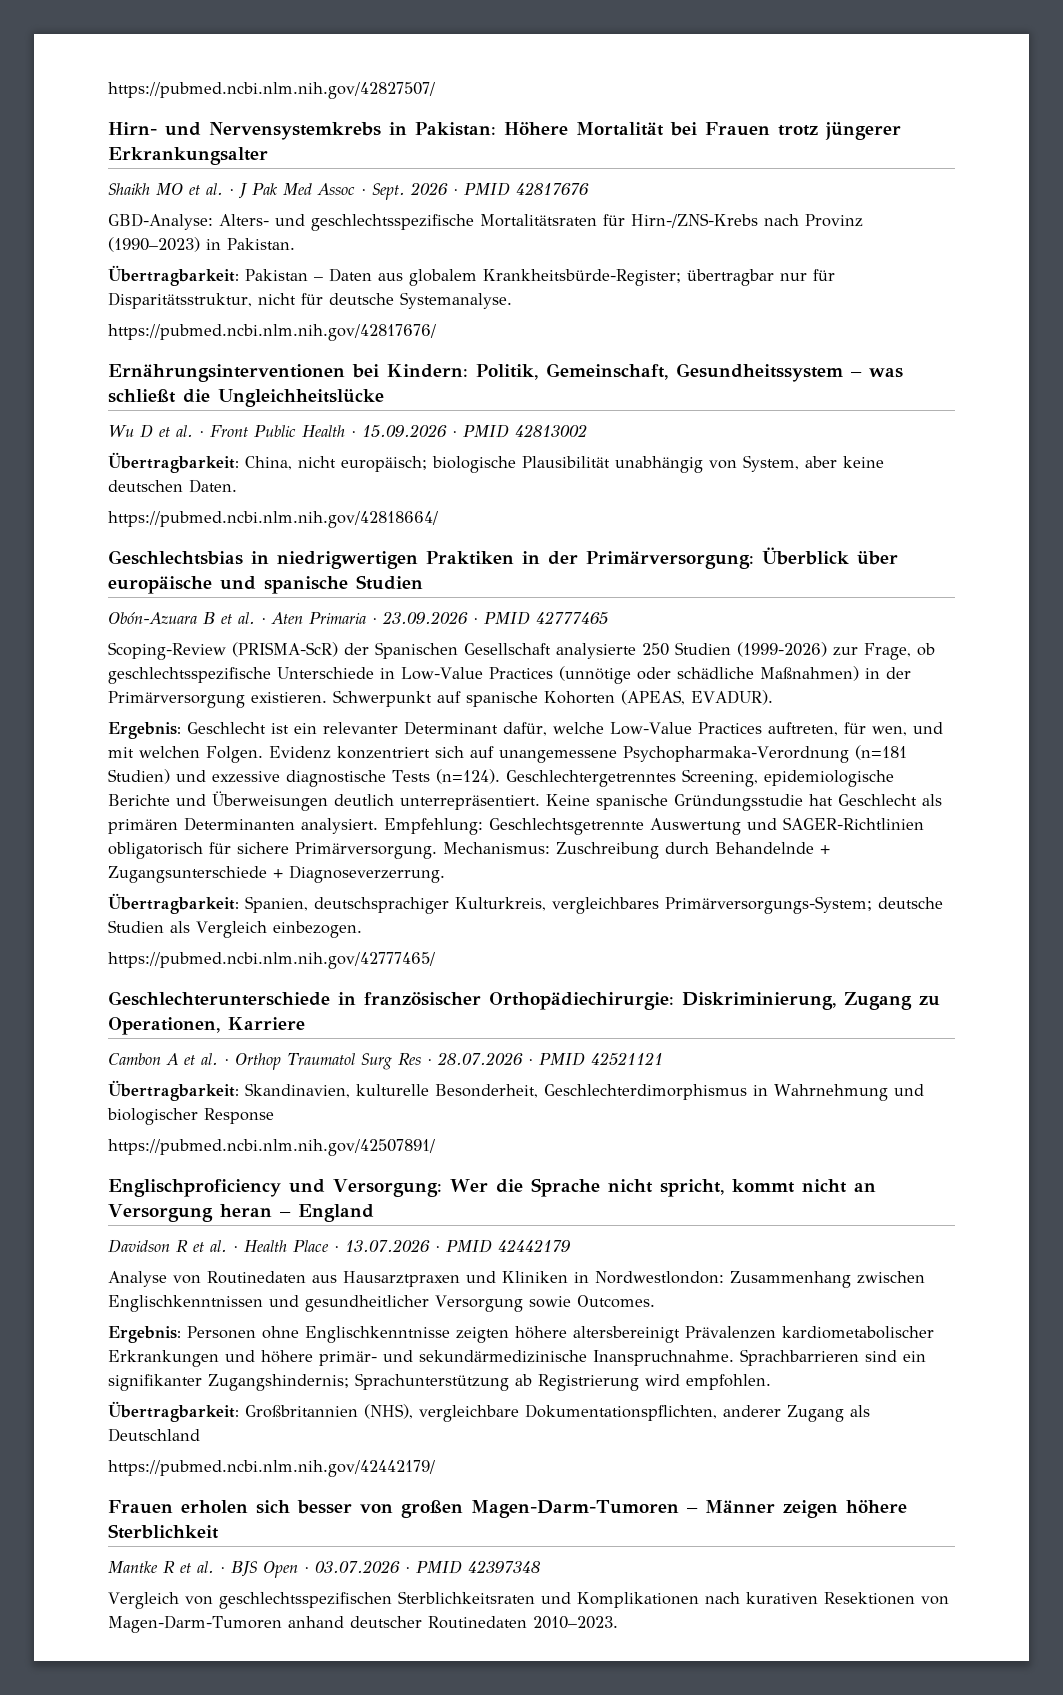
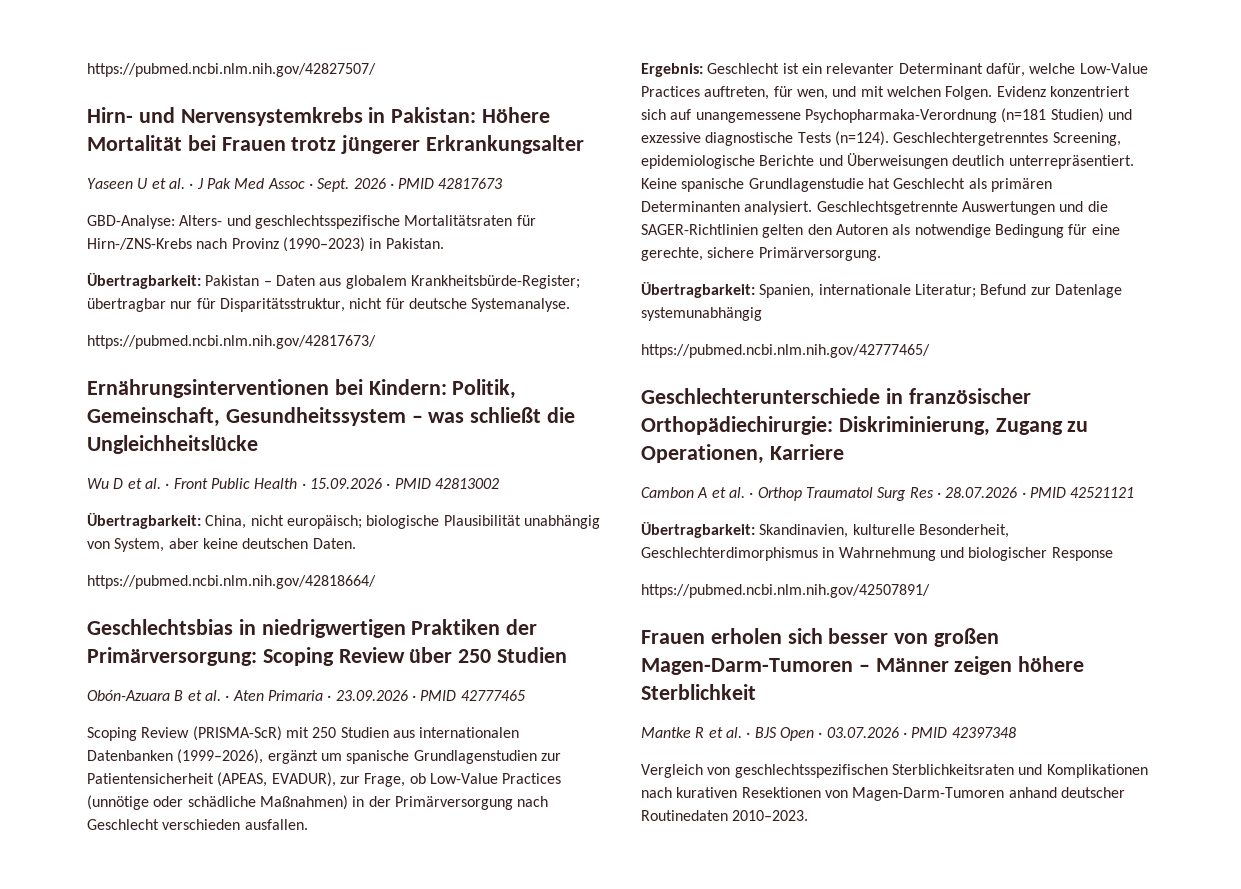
[108,183,183,195] Shaikh MO -> [87,178,148,189] Yaseen U
[515,182,589,195] 42817676 -> [438,178,503,189] 42817673
[108,324,436,341] https://pubmed.ncbi.nlm.nih.gov/42817676/ -> [87,335,376,349] https://pubmed.ncbi.nlm.nih.gov/42817673/
[522,551,540,564] in -> (501, 627) none
[762,547,898,565] [108,576,348,594] Überblick über europäische und spanische -> [262,647,492,666] Scoping Review über 250
[108,642,935,660] [108,667,395,684] Scoping-Review (PRISMA-ScR) der Spanischen Gesellschaft analysierte 250 Studien (1999-2026) zur Frage, ob geschlechtsspezifische Unterschiede in -> [87,726,520,741] [87,749,561,764] [87,772,426,787] Scoping Review (PRISMA-ScR) mit 250 Studien aus internationalen Datenbanken (1999–2026), ergänzt um spanische Grundlagenstudien zur Patientensicherheit (APEAS, EVADUR), zur Frage, ob
[251,690,773,707] existieren. Schwerpunkt auf spanische Kohorten (APEAS, EVADUR). -> [517,796,549,807] [87,819,308,830] nach Geschlecht verschieden ausfallen.
[674,794,803,811] Gründungsstudie -> [748,178,864,192] Grundlagenstudie
[384,817,924,835] [108,842,830,859] [108,865,445,883] [108,893,943,914] [108,920,362,938] Empfehlung: Geschlechtsgetrennte Auswertung und SAGER-Richtlinien obligatorisch für sichere Primärversorgung. Mechanismus: Zuschreibung durch Behandelnde + Zugangsunterschiede + Diagnoseverzerrung. // Übertragbarkeit: Spanien, deutschsprachiger Kulturkreis, vergleichbares Primärversorgungs-System; deutsche Studien als Vergleich einbezogen. -> [816,201,1108,215] [641,224,1120,238] [641,247,881,261] [641,282,1122,298] [641,307,762,321] Geschlechtsgetrennte Auswertungen und die SAGER-Richtlinien gelten den Autoren als notwendige Bedingung für eine gerechte, sichere Primärversorgung. // Übertragbarkeit: Spanien, internationale Literatur; Befund zur Datenlage systemunabhängig
[108,1178,876,1197] [108,1204,374,1222] [108,1239,570,1253] [108,1271,925,1288] [108,1295,655,1312] [108,1326,934,1343] [108,1349,926,1367] [108,1373,771,1391] [108,1401,870,1422] [108,1428,200,1442] [108,1460,435,1477] // Englischproficiency und Versorgung: Wer die Sprache nicht spricht, kommt nicht an Versorgung heran – England // Davidson R et al. · Health Place · 13.07.2026 · PMID 42442179 // Analyse von Routinedaten aus Hausarztpraxen und Kliniken in Nordwestlondon: Zusammenhang zwischen Englischkenntnissen und gesundheitlicher Versorgung sowie Outcomes. // Ergebnis: Personen ohne Englischkenntnisse zeigten höhere altersbereinigt Prävalenzen kardiometabolischer Erkrankungen und höhere primär- und sekundärmedizinische Inanspruchnahme. Sprachbarrieren sind ein signifikanter Zugangshindernis; Sprachunterstützung ab Registrierung wird empfohlen. // Übertragbarkeit: Großbritannien (NHS), vergleichbare Dokumentationspflichten, anderer Zugang als Deutschland // https://pubmed.ncbi.nlm.nih.gov/42442179/ -> (930, 591) none

